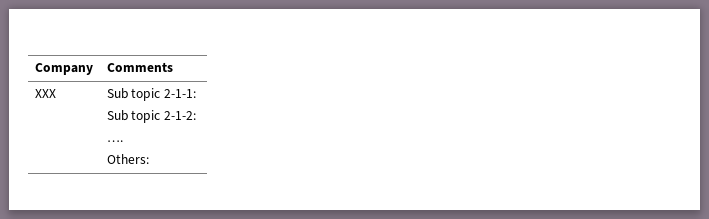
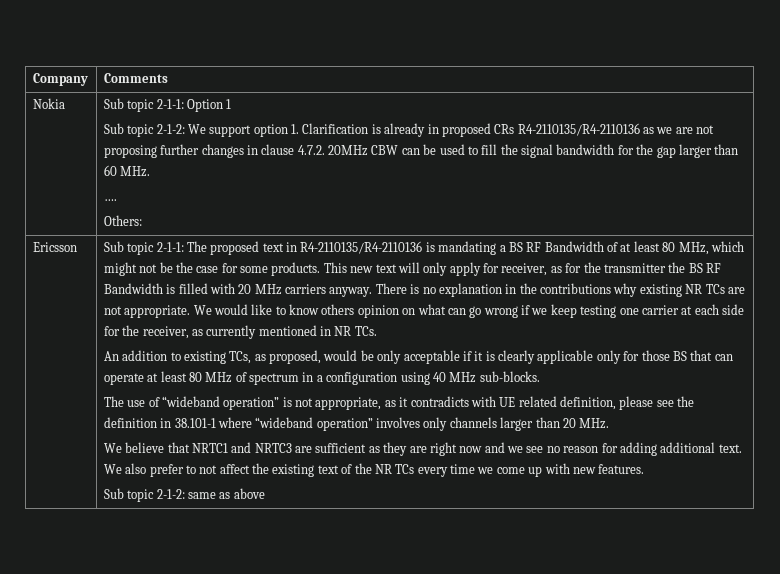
[34,89,56,98] [106,88,197,101] [106,110,197,123] [106,140,123,142] [106,154,149,164] XXX | Sub topic 2-1-1: // Sub topic 2-1-2: // …. // Others: -> [32,98,65,109] [103,98,232,112] [103,123,715,137] [103,144,739,158] [103,165,151,177] [103,199,117,201] [103,215,142,226] [32,242,77,252] [103,241,744,255] [103,262,721,276] [103,283,745,297] [103,304,744,318] [103,325,377,339] [103,350,733,364] [103,371,540,385] [103,396,695,410] [103,417,610,431] [103,442,742,456] [103,463,645,477] [103,488,265,502] Nokia | Sub topic 2-1-1: Option 1 // Sub topic 2-1-2: We support option 1. Clarification is already in proposed CRs R4-2110135/R4-2110136 as we are not proposing further changes in clause 4.7.2. 20MHz CBW can be used to fill the signal bandwidth for the gap larger than 60 MHz. // …. // Others: // Ericsson | Sub topic 2-1-1: The proposed text in R4-2110135/R4-2110136 is mandating a BS RF Bandwidth of at least 80 MHz, which might not be the case for some products. This new text will only apply for receiver, as for the transmitter the BS RF Bandwidth is filled with 20 MHz carriers anyway. There is no explanation in the contributions why existing NR TCs are not appropriate. We would like to know others opinion on what can go wrong if we keep testing one carrier at each side for the receiver, as currently mentioned in NR TCs. // An addition to existing TCs, as proposed, would be only acceptable if it is clearly applicable only for those BS that can operate at least 80 MHz of spectrum in a configuration using 40 MHz sub-blocks. // The use of “wideband operation” is not appropriate, as it contradicts with UE related definition, please see the definition in 38.101-1 where “wideband operation” involves only channels larger than 20 MHz. // We believe that NRTC1 and NRTC3 are sufficient as they are right now and we see no reason for adding additional text. We also prefer to not affect the existing text of the NR TCs every time we come up with new features. // Sub topic 2-1-2: same as above

